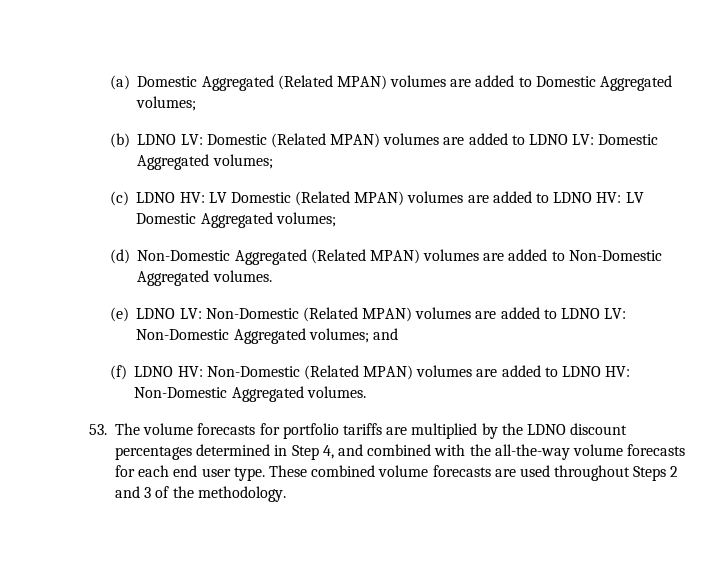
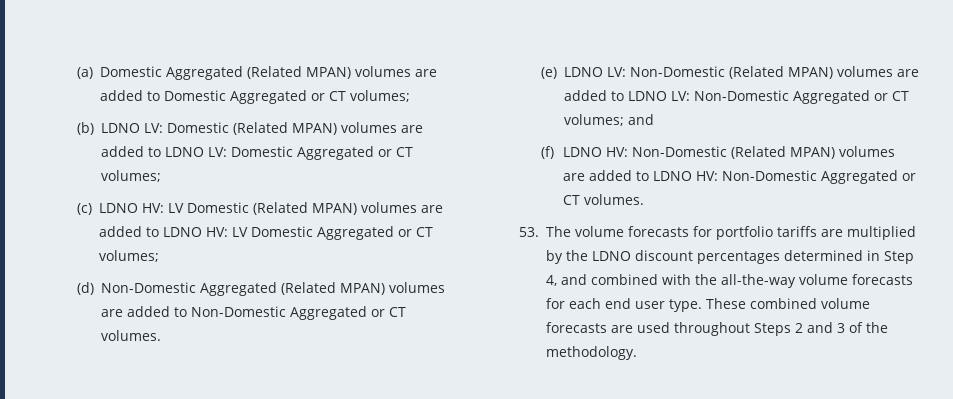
(673, 83) none -> [310,91,346,101] or CT
(210, 162) none -> [377,147,413,157] or CT
(273, 220) none -> [397,227,433,237] or CT
(210, 278) none -> [370,307,406,317] or CT
(306, 336) none -> [873,91,909,101] or CT
(304, 394) none -> [901,173,916,181] [562,195,580,205] or CT

